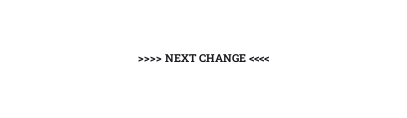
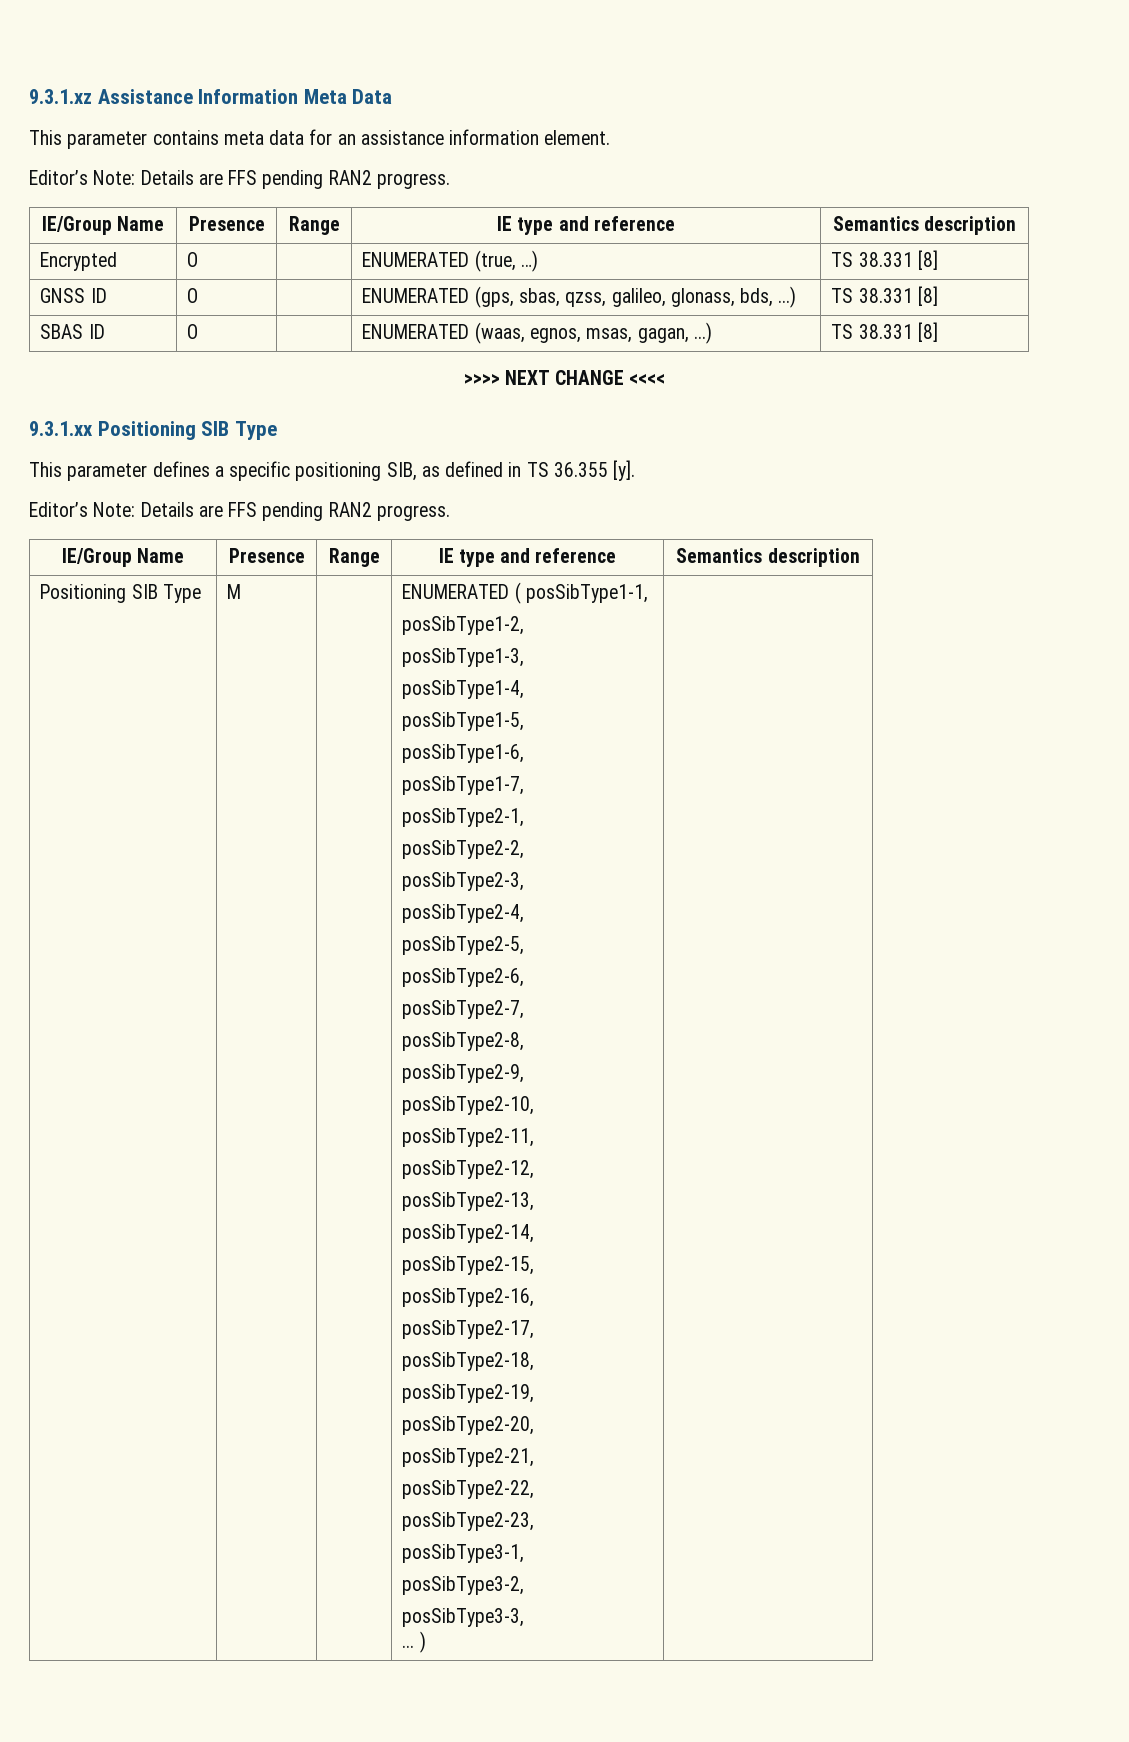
[138,54,269,63] >>>> NEXT CHANGE <<<< -> [29,89,393,104] [29,129,611,149] [29,170,450,189] [41,216,165,235] [188,216,265,231] [288,216,340,235] [497,216,675,235] [832,216,1017,235] [40,252,118,271] [187,252,199,267] [362,250,538,272] [831,250,938,270] [40,288,107,303] [187,288,199,303] [362,286,797,308] [831,286,938,306] [40,324,105,339] [187,324,199,339] [362,322,712,344] [831,322,938,342] [463,370,666,385] [29,421,277,440] [29,460,636,481] [29,502,450,521] [61,548,185,567] [228,548,305,563] [328,548,380,567] [438,548,617,567] [676,548,860,567] [40,584,201,603] [227,584,242,599] [402,582,648,604] [402,616,525,635] [402,648,525,667] [402,680,525,699] [402,712,525,731] [402,744,525,763] [402,776,525,795] [402,808,525,827] [402,840,525,859] [402,872,525,891] [402,904,525,923] [402,936,525,955] [402,968,525,987] [402,1000,525,1019] [402,1032,525,1051] [402,1064,525,1083] [402,1096,535,1115] [402,1128,535,1147] [402,1160,535,1179] [402,1192,535,1211] [402,1224,535,1243] [402,1256,535,1275] [402,1288,535,1307] [402,1320,535,1339] [402,1352,535,1371] [402,1384,535,1403] [402,1416,535,1435] [402,1448,535,1467] [402,1480,535,1499] [402,1512,535,1531] [402,1544,525,1563] [402,1576,525,1595] [402,1608,525,1627] [402,1631,426,1653] 9.3.1.xz Assistance Information Meta Data // This parameter contains meta data for an assistance information element. // Editor’s Note: Details are FFS pending RAN2 progress. // IE/Group Name | Presence | Range | IE type and reference | Semantics description // Encrypted | O | | ENUMERATED (true, …) | TS 38.331 [8] // GNSS ID | O | | ENUMERATED (gps, sbas, qzss, galileo, glonass, bds, ...) | TS 38.331 [8] // SBAS ID | O | | ENUMERATED (waas, egnos, msas, gagan, ...) | TS 38.331 [8] // >>>> NEXT CHANGE <<<< // 9.3.1.xx Positioning SIB Type // This parameter defines a specific positioning SIB, as defined in TS 36.355 [y]. // Editor’s Note: Details are FFS pending RAN2 progress. // IE/Group Name | Presence | Range | IE type and reference | Semantics description // Positioning SIB Type | M | | ENUMERATED ( posSibType1-1, // posSibType1-2, // posSibType1-3, // posSibType1-4, // posSibType1-5, // posSibType1-6, // posSibType1-7, // posSibType2-1, // posSibType2-2, // posSibType2-3, // posSibType2-4, // posSibType2-5, // posSibType2-6, // posSibType2-7, // posSibType2-8, // posSibType2-9, // posSibType2-10, // posSibType2-11, // posSibType2-12, // posSibType2-13, // posSibType2-14, // posSibType2-15, // posSibType2-16, // posSibType2-17, // posSibType2-18, // posSibType2-19, // posSibType2-20, // posSibType2-21, // posSibType2-22, // posSibType2-23, // posSibType3-1, // posSibType3-2, // posSibType3-3, // ... ) |

